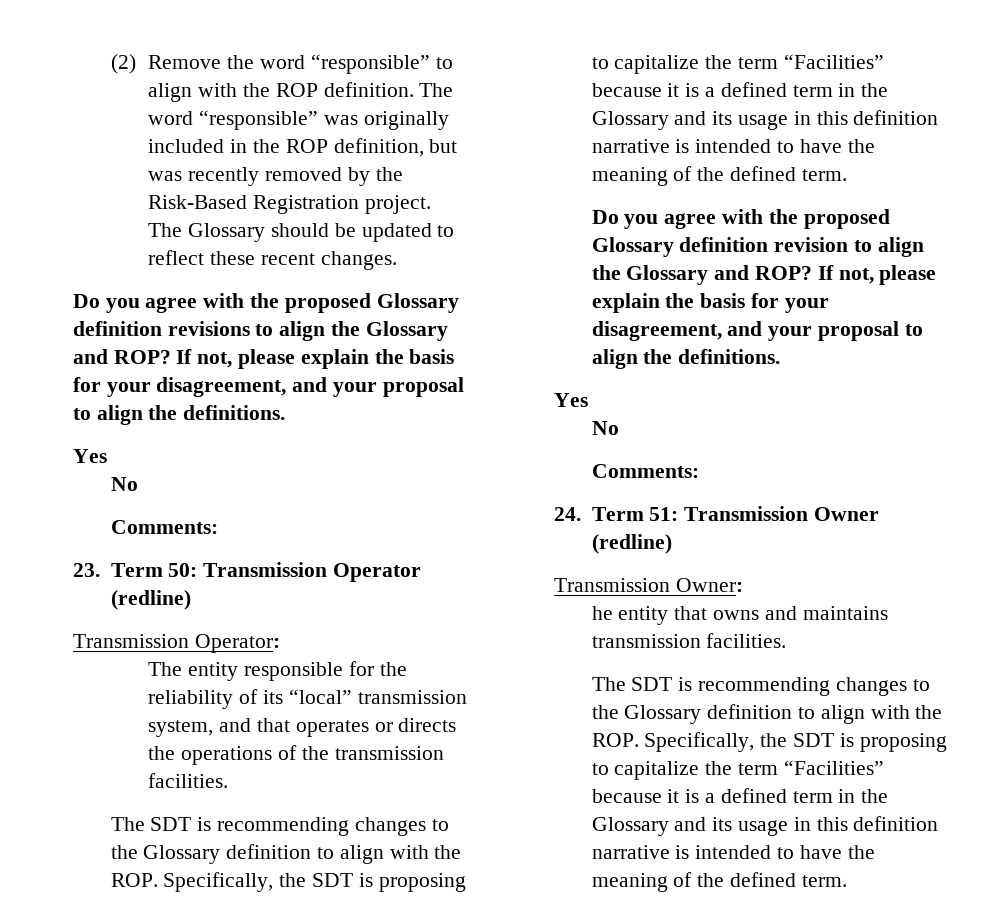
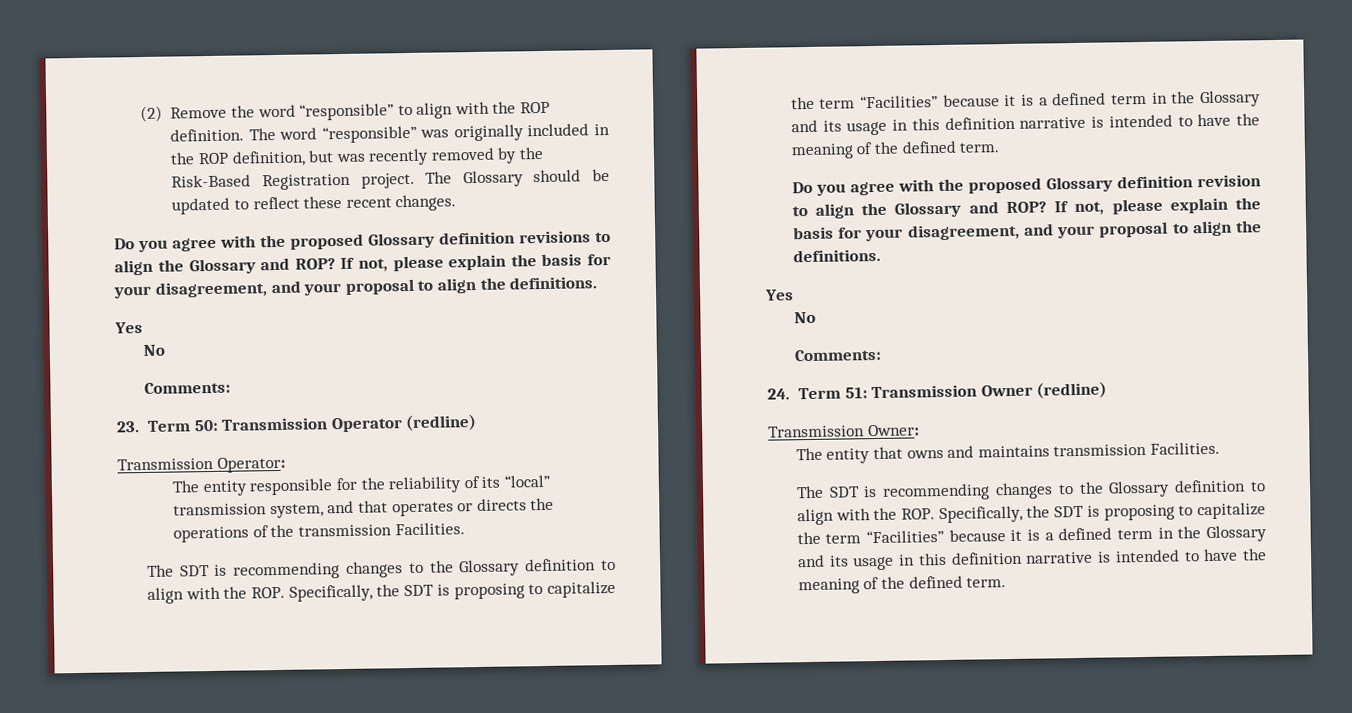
[148,773,229,788] facilities. -> [394,522,465,536] Facilities.
[591,606,613,620] he -> [795,447,823,461] The
[706,633,787,648] facilities. -> [1149,441,1220,455] Facilities.

